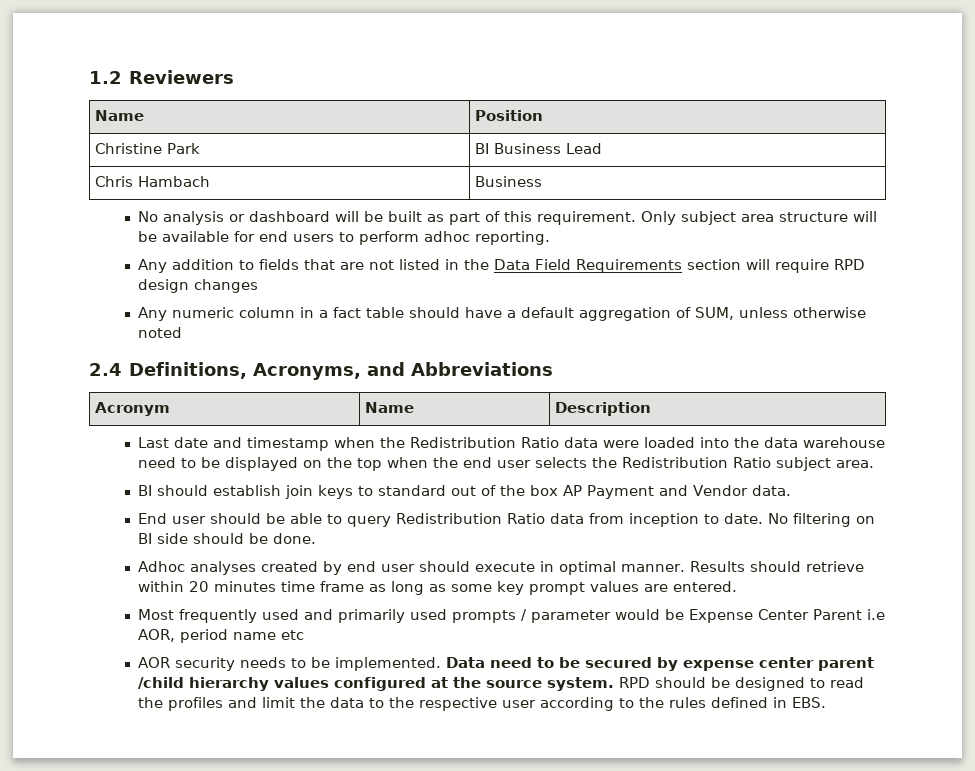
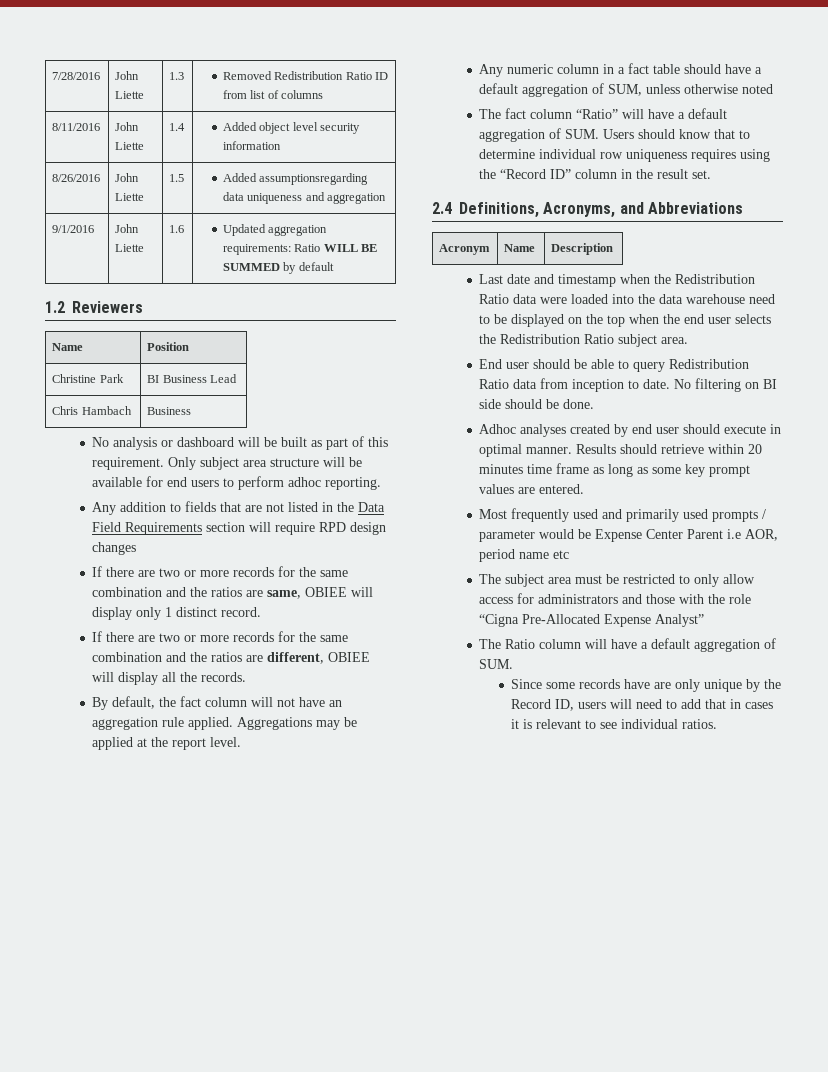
(89, 77) none -> [52,72,101,80] [115,71,140,80] [115,91,145,99] [169,72,185,80] [222,71,388,80] [222,90,323,99] [52,123,101,131] [115,122,140,131] [115,142,145,150] [169,123,186,131] [222,122,360,134] [222,141,281,150] [52,174,101,182] [115,173,140,182] [115,193,145,201] [169,174,185,182] [222,173,369,185] [222,192,386,204] [52,225,95,233] [115,224,140,233] [115,244,145,252] [169,225,185,233] [222,224,328,236] [222,244,377,255] [222,262,334,274] 7/28/2016 | John Liette | 1.3 | Removed Redistribution Ratio ID from list of columns // 8/11/2016 | John Liette | 1.4 | Added object level security information // 8/26/2016 | John Liette | 1.5 | Added assumptionsregarding data uniqueness and aggregation // 9/1/2016 | John Liette | 1.6 | Updated aggregation requirements: Ratio WILL BE SUMMED by default //
(258, 286) none -> [92,566,349,577] [92,587,374,599] [92,607,262,620] [92,631,349,642] [92,652,371,664] [92,672,247,685] [92,696,343,710] [92,717,358,730] [92,737,242,750] // If there are two or more records for the same combination and the ratios are same, OBIEE will display only 1 distinct record. // If there are two or more records for the same combination and the ratios are different, OBIEE will display all the records. // By default, the fact column will not have an aggregation rule applied. Aggregations may be applied at the report level.
(182, 332) none -> [479,108,728,119] [479,128,751,142] [479,149,771,162] [479,169,712,179] // The fact column “Ratio” will have a default aggregation of SUM. Users should know that to determine individual row uniqueness requires using the “Record ID” column in the result set.
[137,485,791,499] // BI should establish join keys to standard out of the box AP Payment and Vendor data. -> (689, 340) none
[137,657,874,671] [137,677,864,691] [137,697,826,711] AOR security needs to be implemented. Data need to be secured by expense center parent /child hierarchy values configured at the source system. RPD should be designed to read the profiles and limit the data to the respective user according to the rules defined in EBS. -> [479,574,756,587] [479,593,752,604] [479,614,705,627] [479,638,777,652] [479,659,514,669] [511,679,782,692] [511,699,774,711] [511,719,718,729] The subject area must be restricted to only allow access for administrators and those with the role “Cigna Pre-Allocated Expense Analyst” // The Ratio column will have a default aggregation of SUM. // Since some records have are only unique by the Record ID, users will need to add that in cases it is relevant to see individual ratios.

